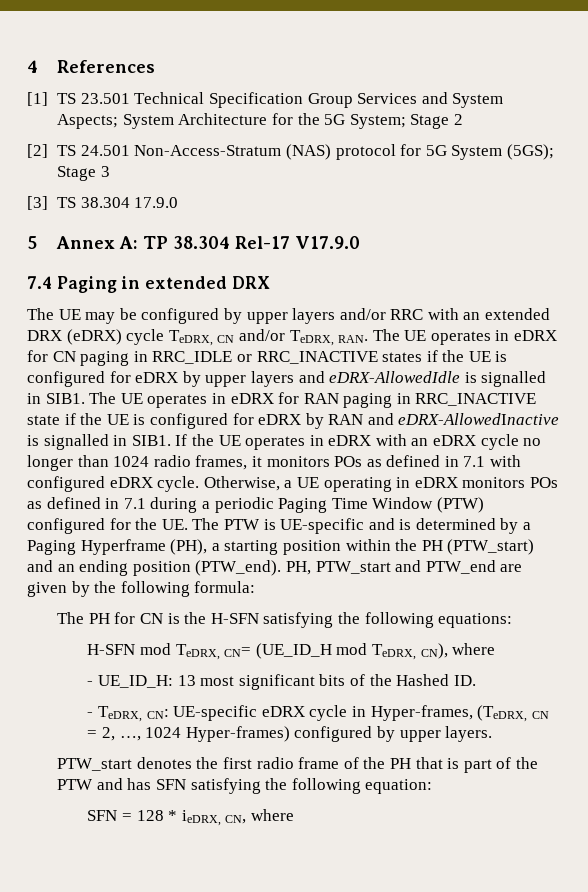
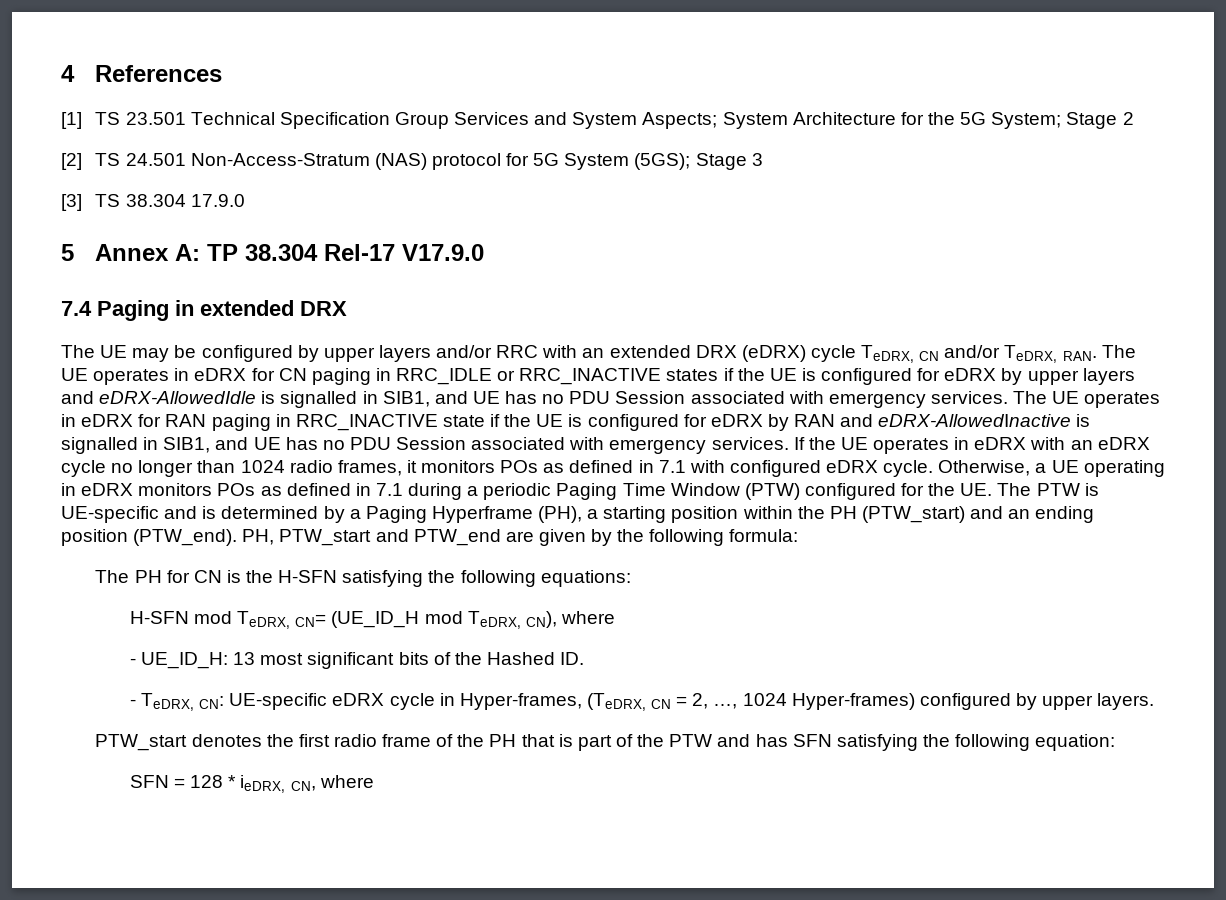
[45,393,85,404] SIB1. -> [382,391,1008,408] SIB1, and UE has no PDU Session associated with emergency services.
[131,435,171,446] SIB1. -> [163,437,789,454] SIB1, and UE has no PDU Session associated with emergency services.

